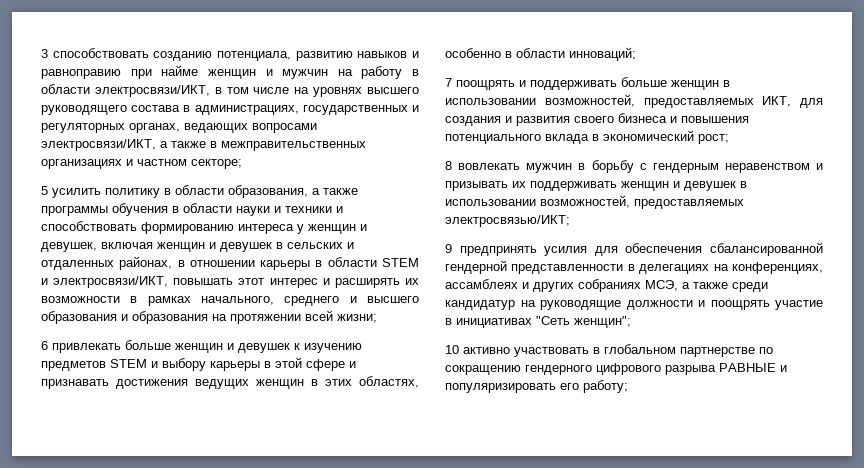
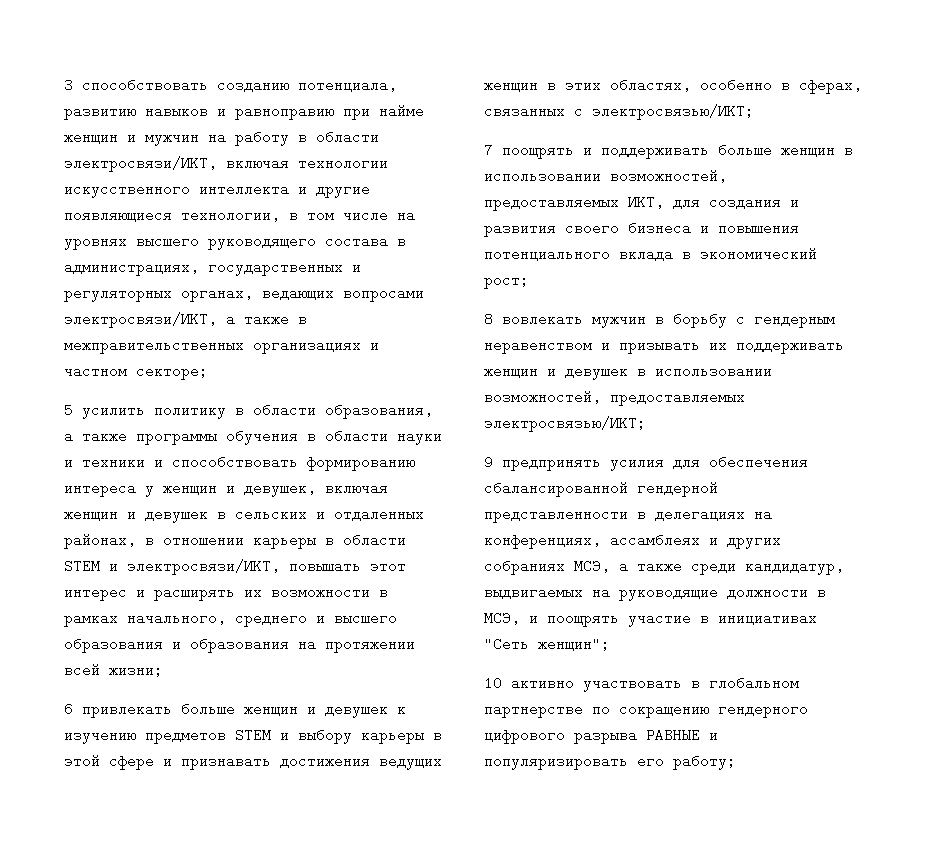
(210, 91) none -> [226,154,388,171] [64,180,370,198] [64,206,280,223] включая технологии искусственного интеллекта и другие появляющиеся технологии,
[516,47,636,61] области инноваций; -> [799,76,862,94] [484,102,754,120] сферах, связанных с электросвязью/ИКТ;
[445,300,515,310] кандидатур -> [745,557,844,575] [484,583,583,600] кандидатур, выдвигаемых
(693, 305) none -> [817,583,826,600] [484,609,520,626] в МСЭ,

